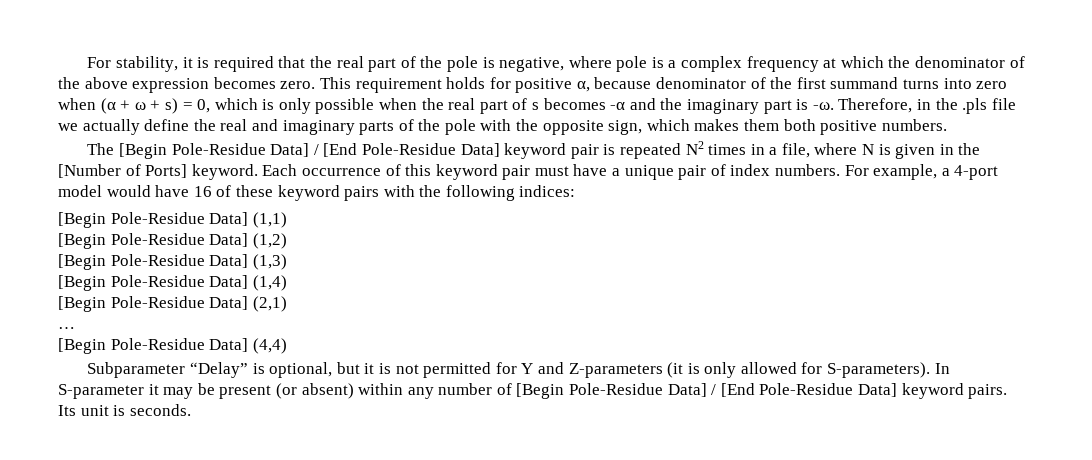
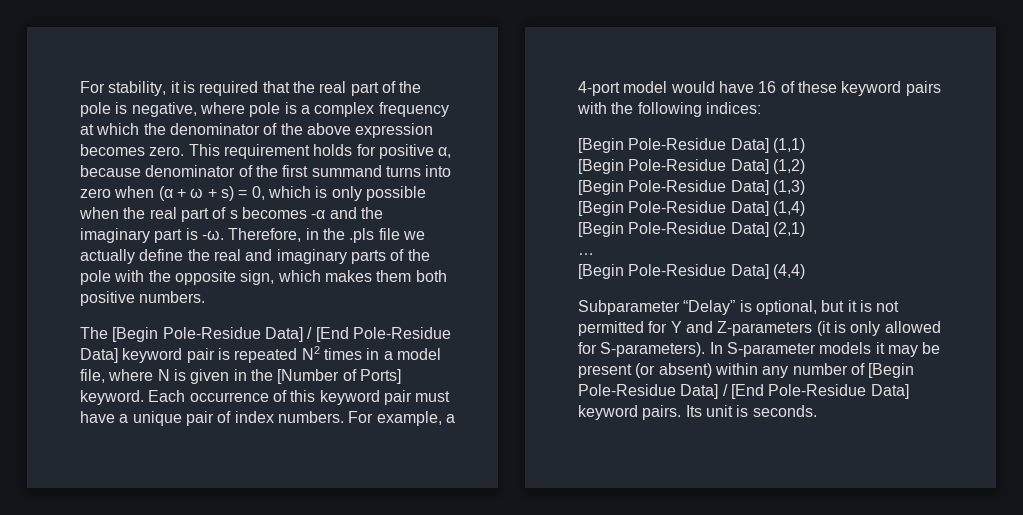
(778, 151) none -> [396,348,441,360] model
(144, 391) none -> [819,342,872,354] models

